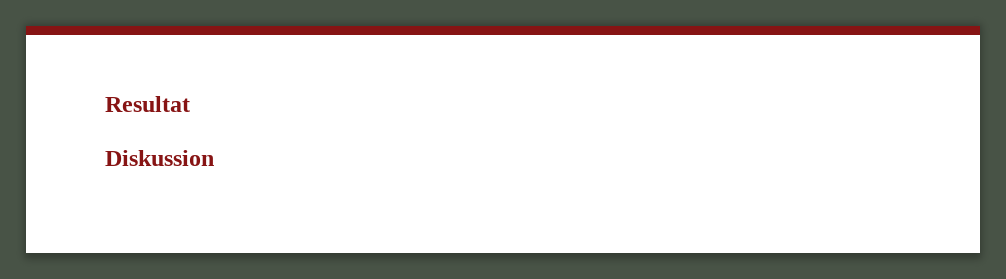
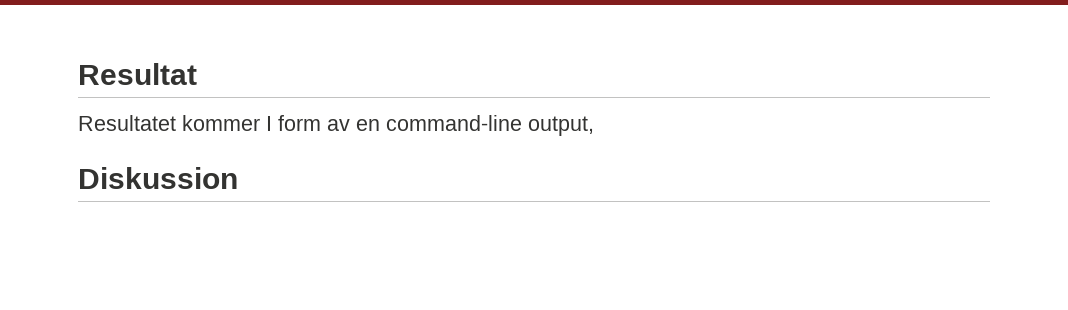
(190, 104) none -> [78,115,594,136] // Resultatet kommer I form av en command-line output,

